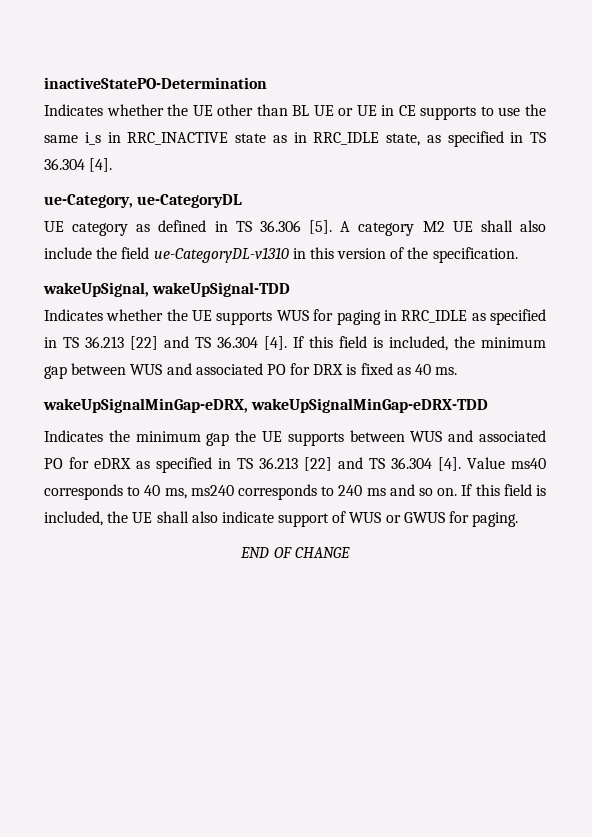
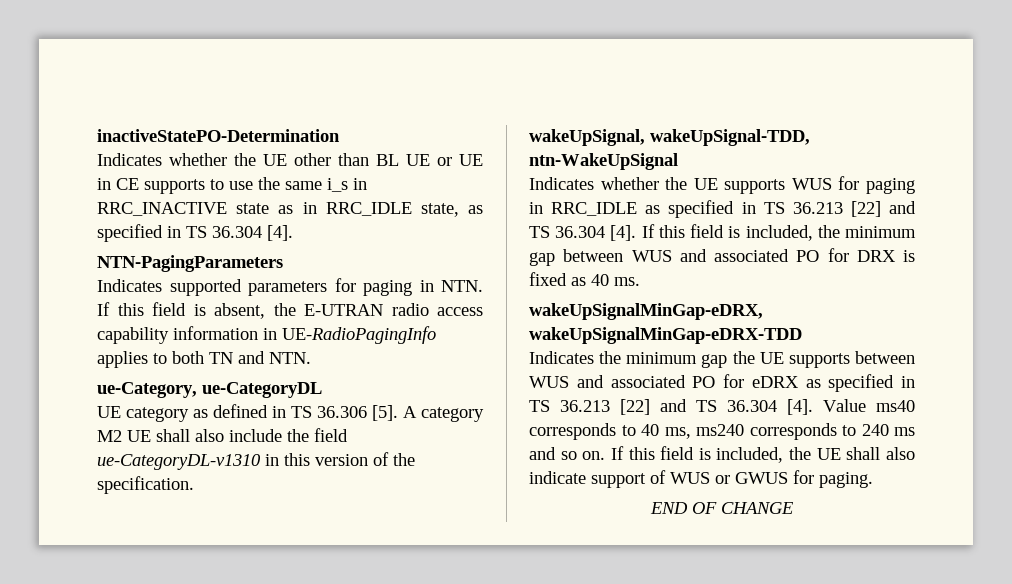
(113, 165) none -> [97,255,283,272] [97,278,483,296] [97,302,483,319] [97,326,436,344] [97,351,311,368] // NTN-PagingParameters // Indicates supported parameters for paging in NTN. If this field is absent, the E-UTRAN radio access capability information in UE-RadioPagingInfo applies to both TN and NTN.
[152,282,291,297] wakeUpSignal-TDD -> [650,129,810,146] [529,153,678,170] wakeUpSignal-TDD, ntn-WakeUpSignal

